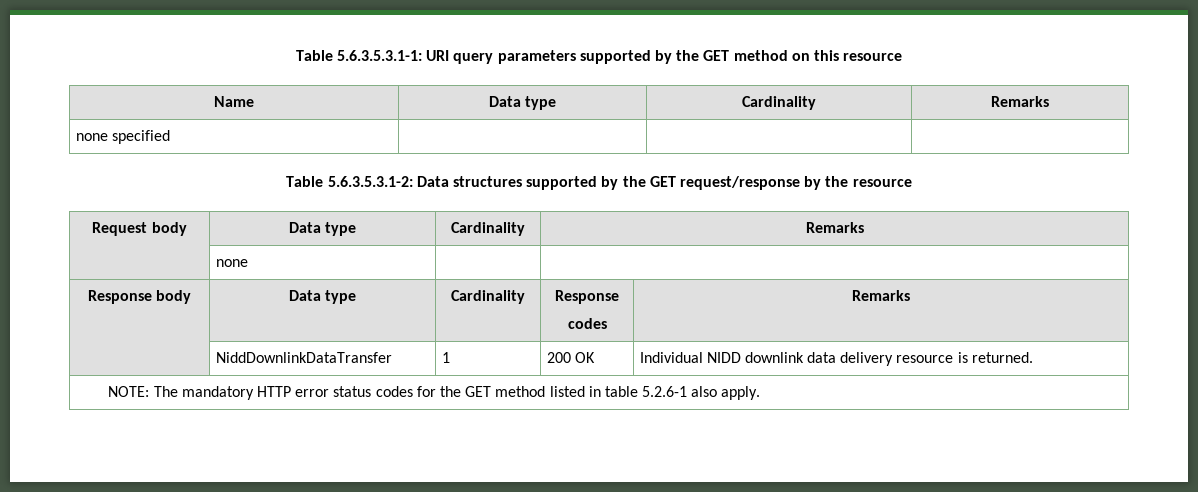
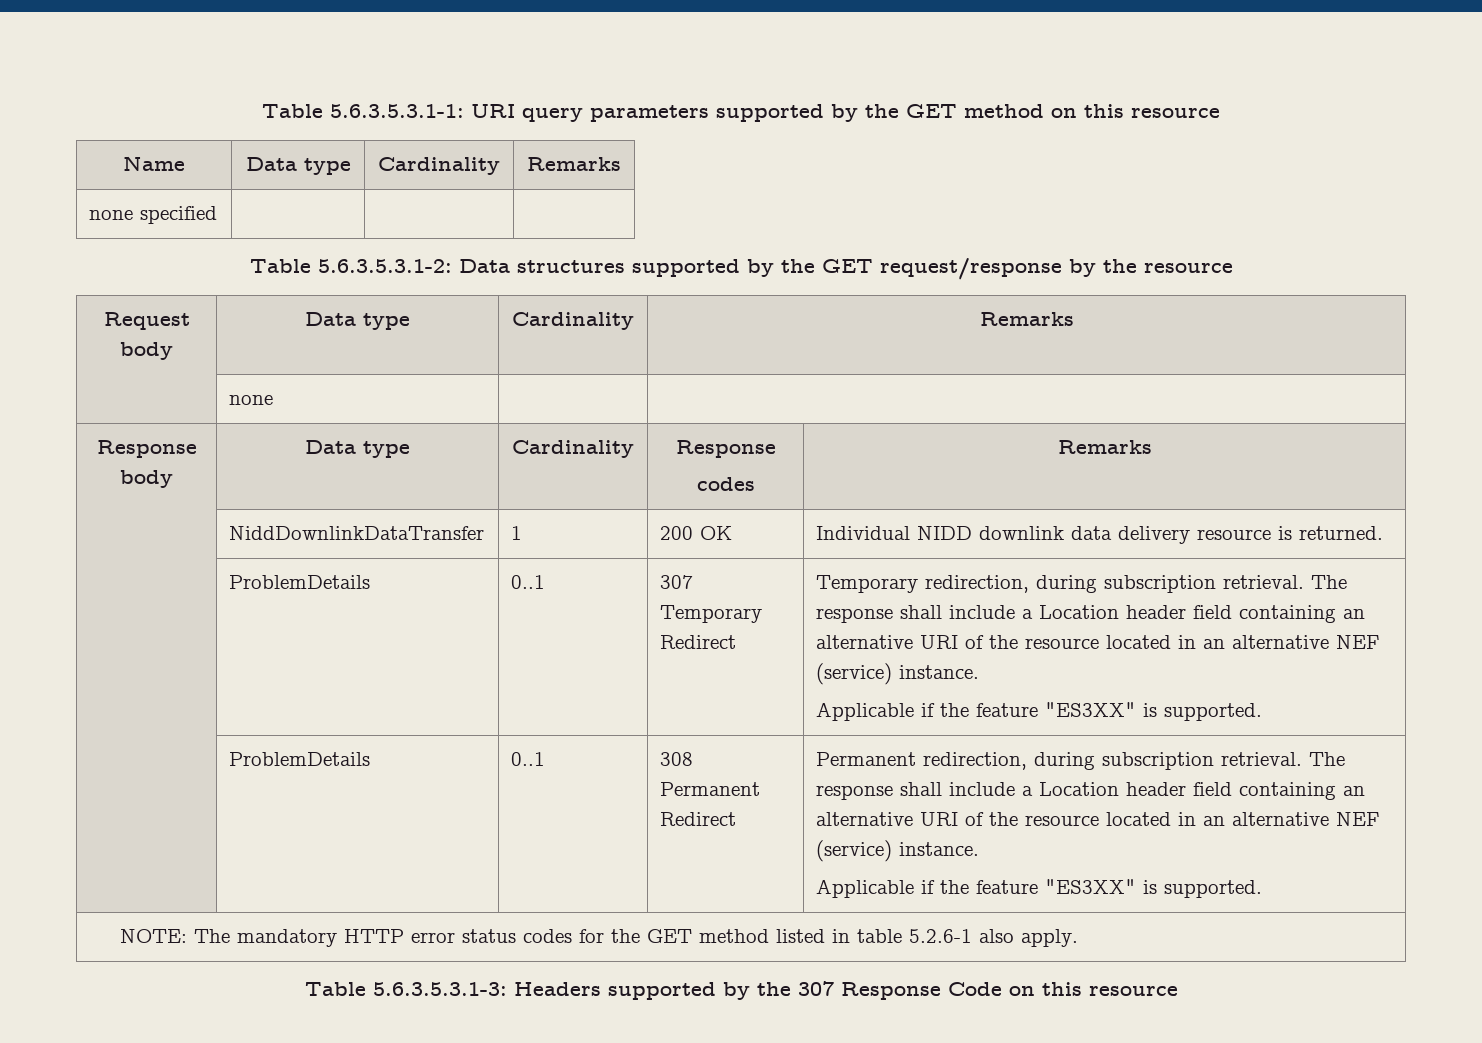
(1033, 357) none -> [229,575,371,589] [511,575,546,589] [660,575,694,589] [660,605,763,623] [660,635,737,649] [816,575,1348,593] [816,605,1366,623] [816,635,1381,649] [816,663,980,685] [816,702,1263,721] [229,752,371,766] [511,752,546,766] [660,752,694,766] [660,782,761,796] [660,812,737,826] [816,752,1346,770] [816,782,1366,800] [816,812,1381,826] [816,840,980,862] [816,879,1263,898] // | ProblemDetails | 0..1 | 307 Temporary Redirect | Temporary redirection, during subscription retrieval. The response shall include a Location header field containing an alternative URI of the resource located in an alternative NEF (service) instance. // Applicable if the feature "ES3XX" is supported. // | ProblemDetails | 0..1 | 308 Permanent Redirect | Permanent redirection, during subscription retrieval. The response shall include a Location header field containing an alternative URI of the resource located in an alternative NEF (service) instance. // Applicable if the feature "ES3XX" is supported.
(761, 393) none -> [304,981,1178,1000] // Table 5.6.3.5.3.1-3: Headers supported by the 307 Response Code on this resource

